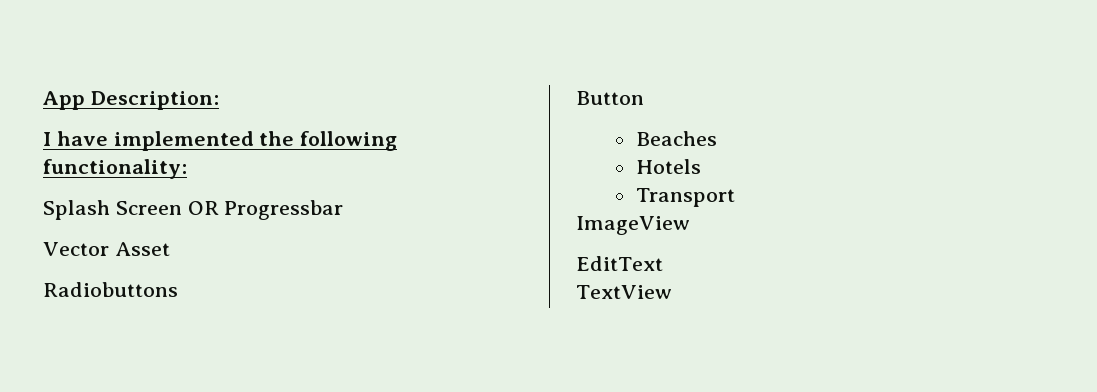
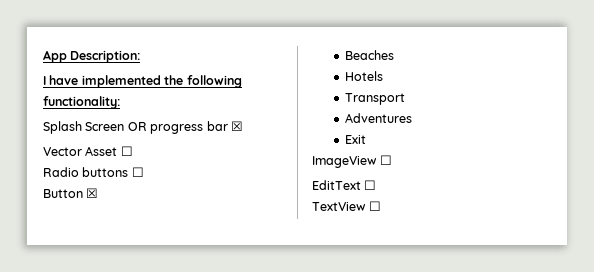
[224,200,344,220] Progressbar -> [150,121,243,134] progress bar ☒
[43,282,178,297] // Radiobuttons -> [120,146,133,156] [43,167,144,177] ☐ // Radio buttons ☐
(644, 98) none -> [86,188,99,198] ☒
(736, 197) none -> [345,113,413,123] [345,135,367,144] // Adventures // Exit
(690, 225) none -> [380,155,393,165] ☐
(663, 263) none -> [364,180,377,190] ☐
(672, 292) none -> [369,201,382,211] ☐

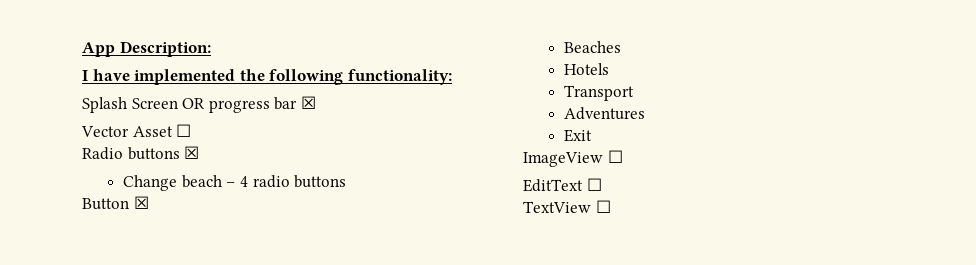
[131,167,144,177] ☐ -> [184,146,200,159] [123,175,347,191] ☒ // Change beach – 4 radio buttons

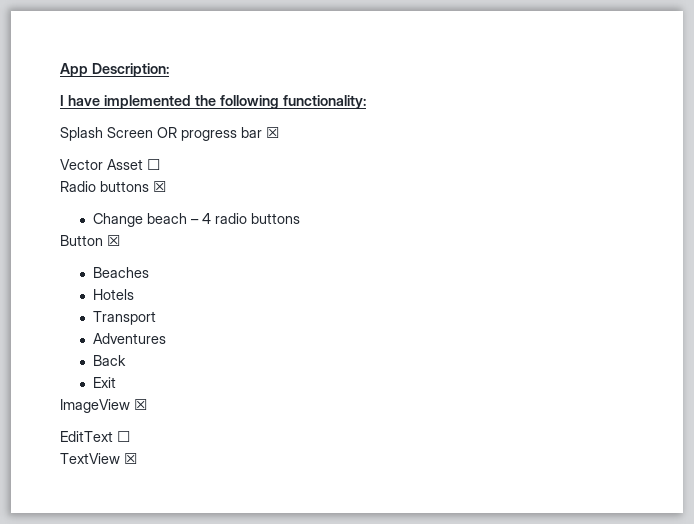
(646, 113) none -> [93,355,127,366] // Back
[607,150,623,163] ☐ -> [134,399,147,410] ☒
[595,200,611,213] ☐ -> [124,453,137,464] ☒

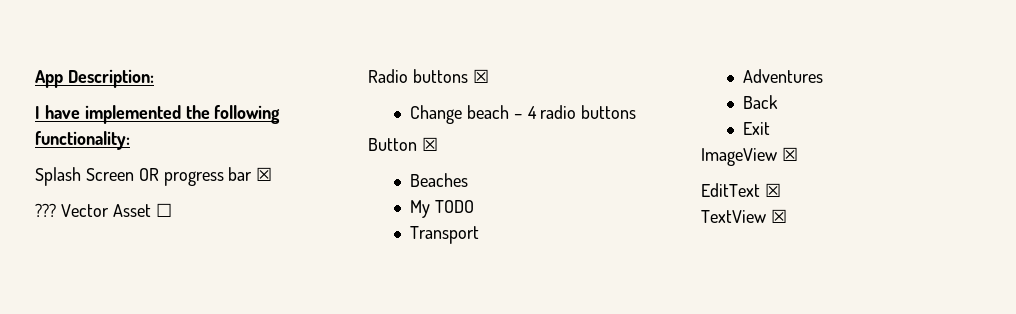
(279, 132) none -> [35,203,56,217] ???
[93,289,135,300] Hotels -> [409,200,474,218] My TODO
[117,431,130,442] ☐ -> [764,183,781,197] ☒

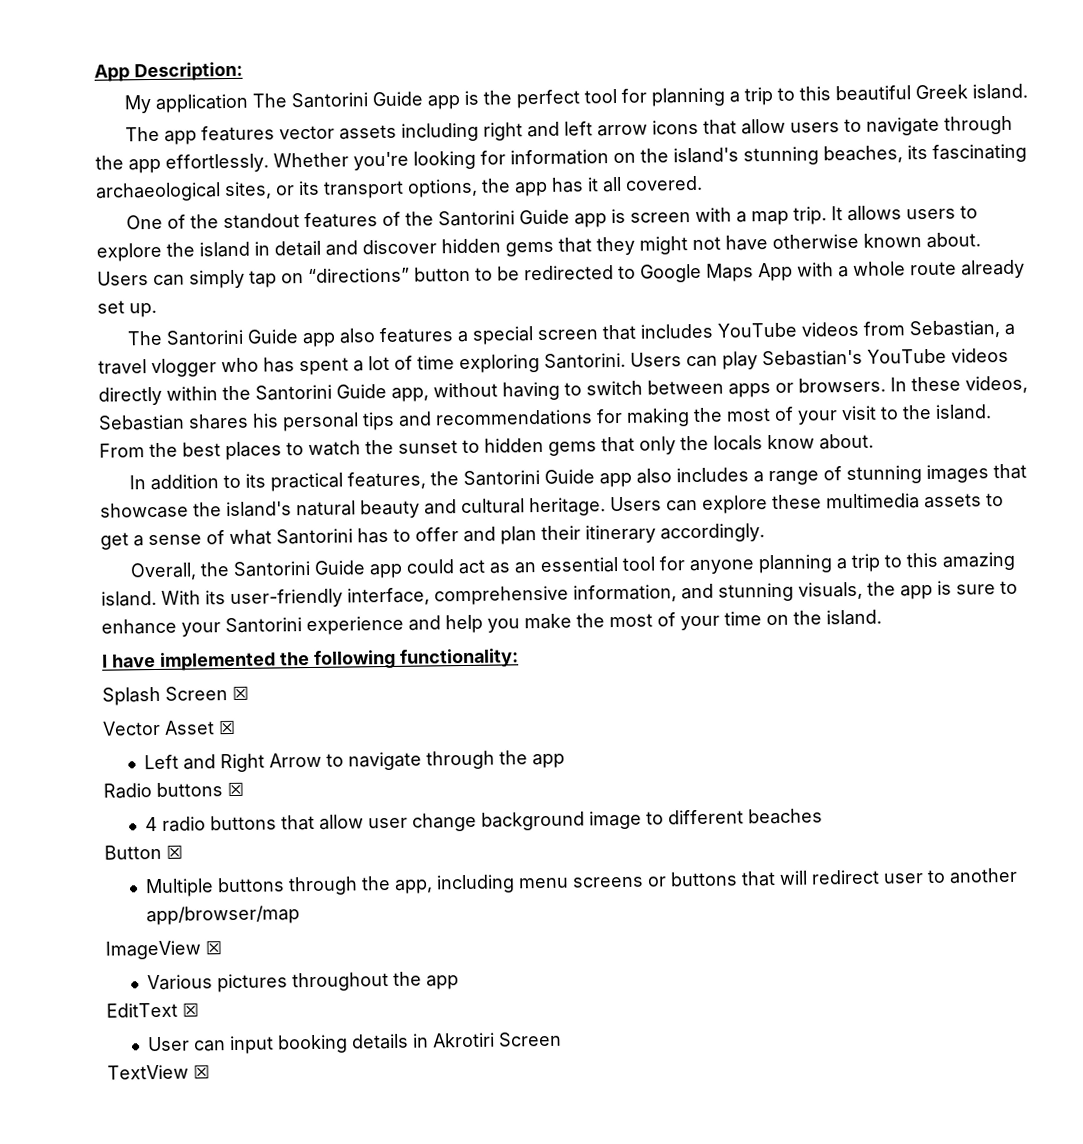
(154, 78) none -> [123,83,1028,114] [124,115,1013,145] [95,143,1027,174] [95,175,703,202] [125,205,978,230] [96,232,981,262] [97,259,1025,289] [97,300,157,318] [126,320,1015,348] [98,347,1009,378] [98,375,1028,406] [98,404,992,432] [99,433,874,461] [128,463,1027,492] [100,493,1004,519] [100,523,765,550] [129,551,1016,581] [101,580,1018,609] [101,609,882,637] // My application The Santorini Guide app is the perfect tool for planning a trip to this beautiful Greek island. // The app features vector assets including right and left arrow icons that allow users to navigate through the app effortlessly. Whether you're looking for information on the island's stunning beaches, its fascinating archaeological sites, or its transport options, the app has it all covered. // One of the standout features of the Santorini Guide app is screen with a map trip. It allows users to explore the island in detail and discover hidden gems that they might not have otherwise known about. Users can simply tap on “directions” button to be redirected to Google Maps App with a whole route already set up. // The Santorini Guide app also features a special screen that includes YouTube videos from Sebastian, a travel vlogger who has spent a lot of time exploring Santorini. Users can play Sebastian's YouTube videos directly within the Santorini Guide app, without having to switch between apps or browsers. In these videos, Sebastian shares his personal tips and recommendations for making the most of your visit to the island. From the best places to watch the sunset to hidden gems that only the locals know about. // In addition to its practical features, the Santorini Guide app also includes a range of stunning images that showcase the island's natural beauty and cultural heritage. Users can explore these multimedia assets to get a sense of what Santorini has to offer and plan their itinerary accordingly. // Overall, the Santorini Guide app could act as an essential tool for anyone planning a trip to this amazing island. With its user-friendly interface, comprehensive information, and stunning visuals, the app is sure to enhance your Santorini experience and help you make the most of your time on the island.
[138,167,273,186] [35,203,56,217] OR progress bar ☒ // ??? -> [232,685,249,700] ☒ //
[155,203,172,217] ☐ -> [218,719,236,735] [144,750,566,773] ☒ // Left and Right Arrow to navigate through the app
[409,105,523,124] Change beach – -> (244, 789) none
[368,137,438,151] [409,173,468,187] [409,200,474,218] [409,226,479,244] [742,69,823,83] [742,95,778,109] [742,122,770,135] [701,147,798,166] [701,183,781,197] // Button ☒ // Beaches // My TODO // Transport // Adventures // Back // Exit // ImageView ☒ // EditText ☒ -> [281,808,824,832] [104,844,183,860] [145,867,1019,898] [146,905,301,926] [105,940,222,960] [147,971,460,993] [106,1002,199,1018] [147,1031,563,1055] that allow user change background image to different beaches // Button ☒ // Multiple buttons through the app, including menu screens or buttons that will redirect user to another app/browser/map // ImageView ☒ // Various pictures throughout the app // EditText ☒ // User can input booking details in Akrotiri Screen

